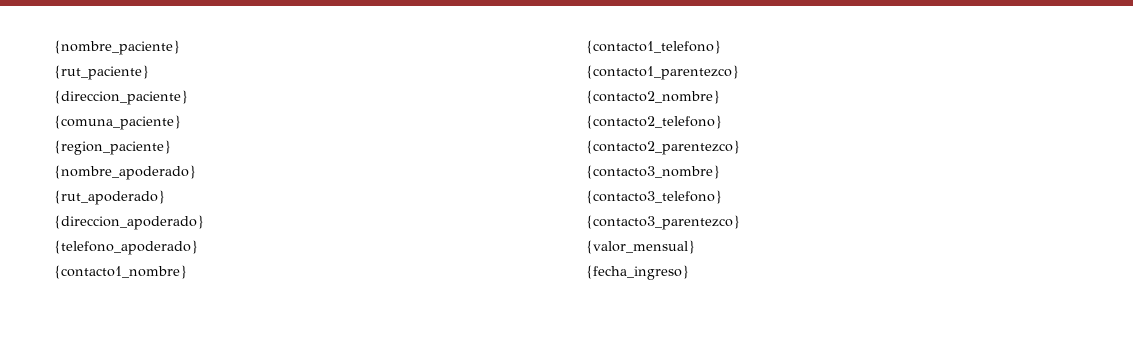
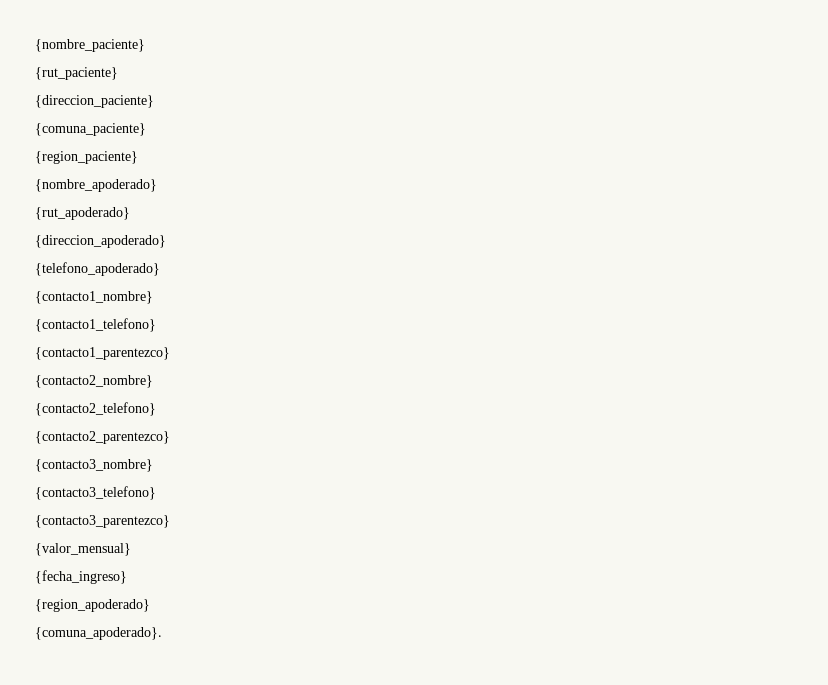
(689, 272) none -> [35,599,150,612] [35,627,162,640] // {region_apoderado} // {comuna_apoderado}.

